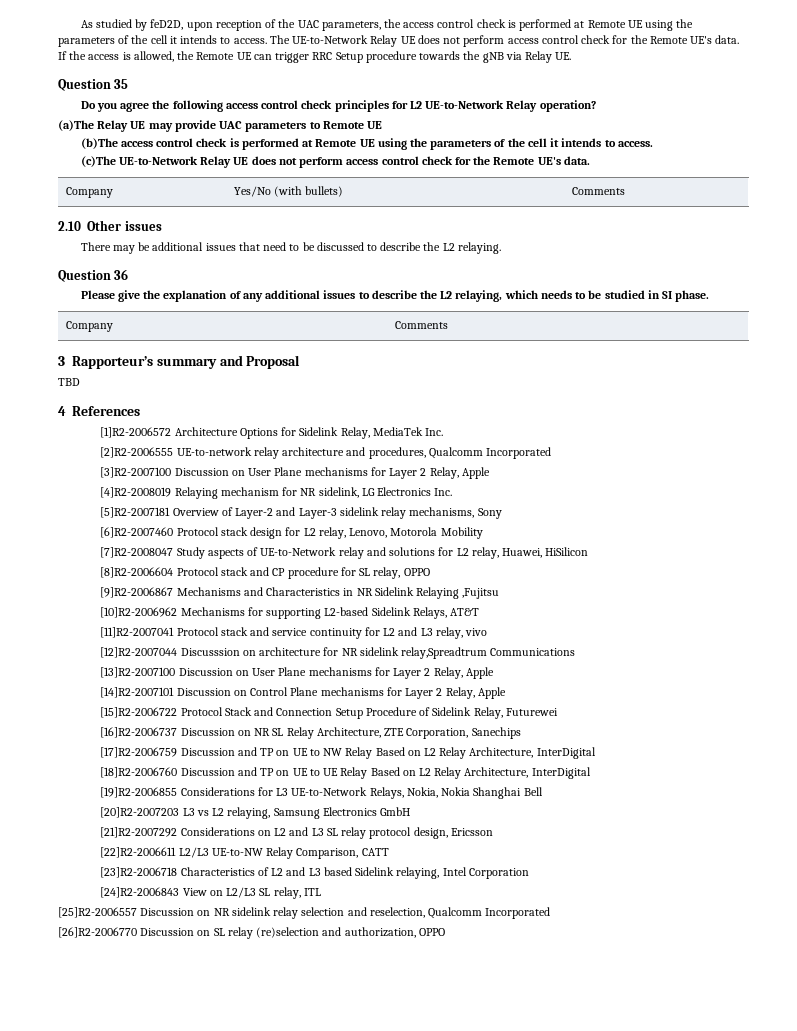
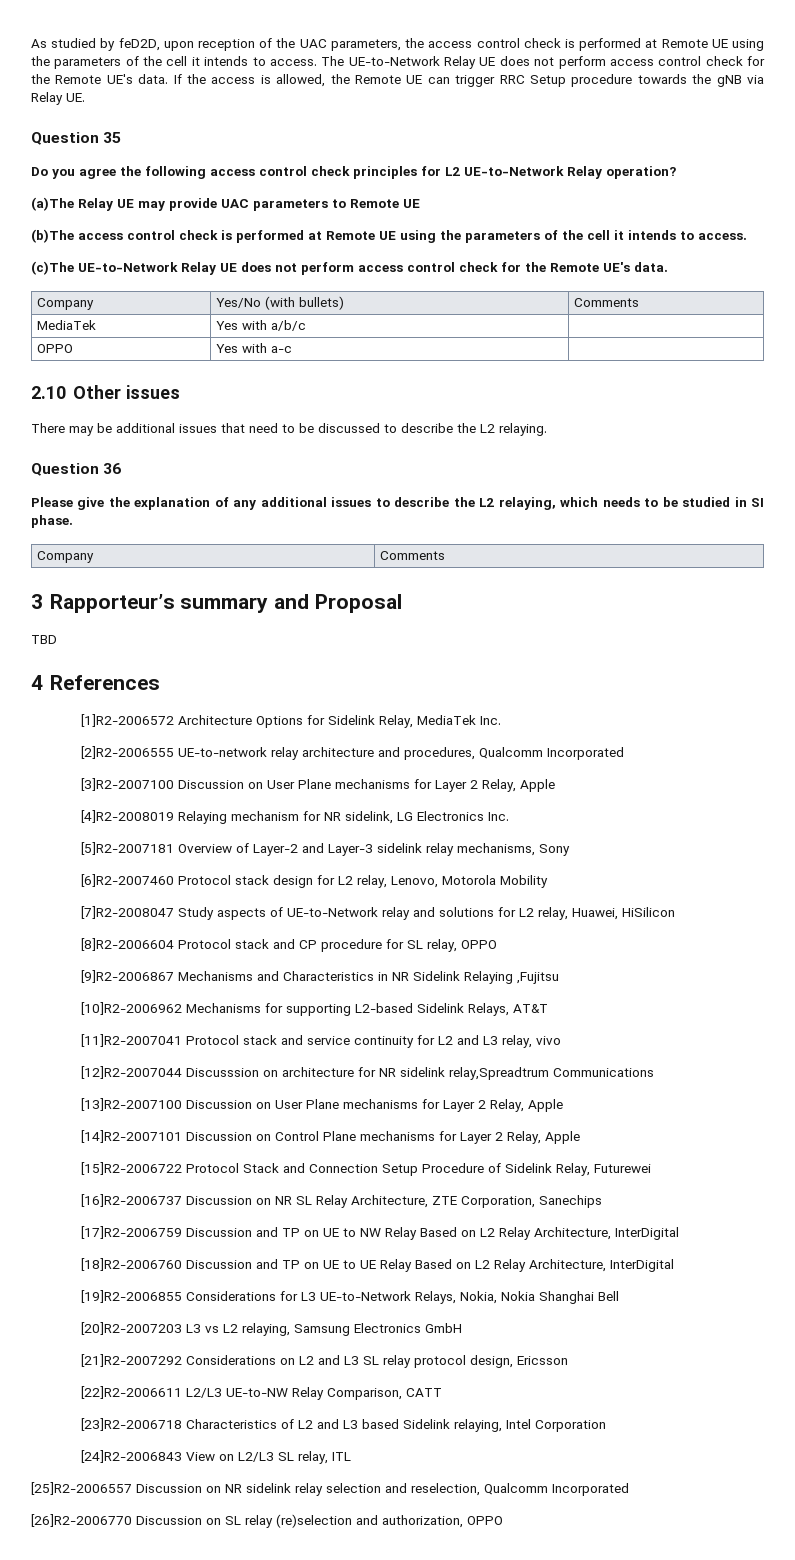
(625, 191) none -> [36,320,96,330] [215,320,306,331] [36,344,73,353] [215,343,292,353] // MediaTek | Yes with a/b/c | // OPPO | Yes with a-c |

